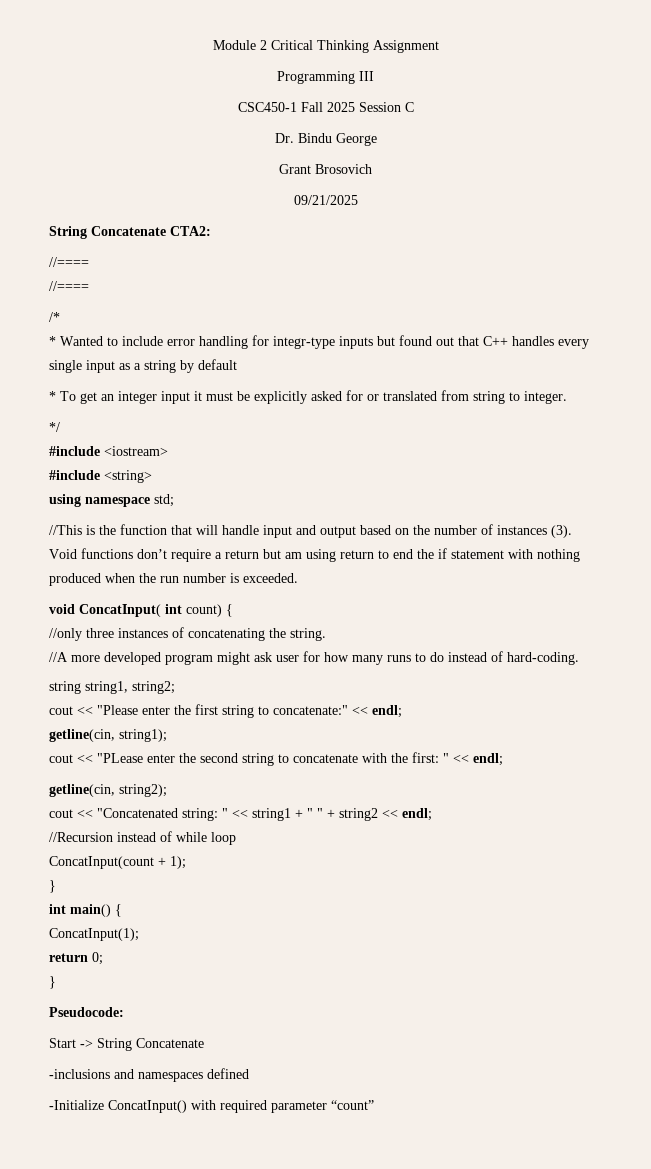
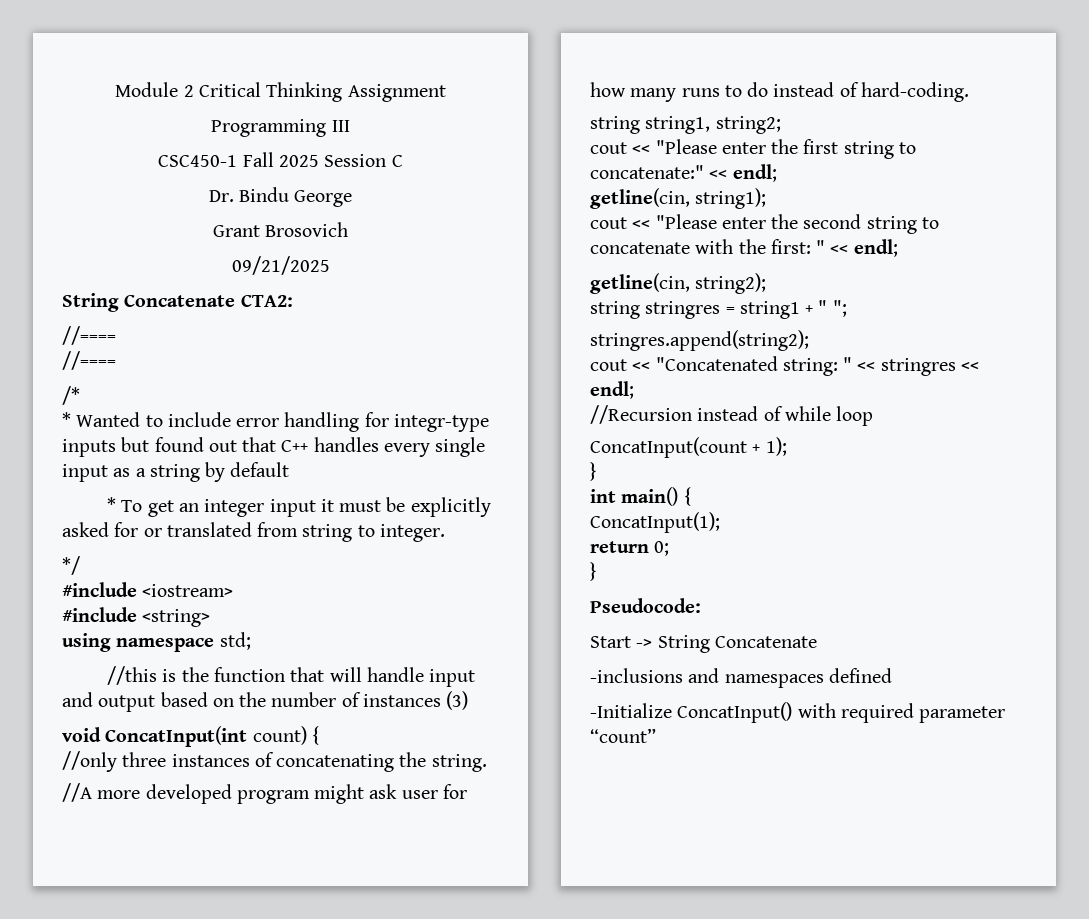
[49,525,82,535] //This -> [107,666,158,685] //this
[551,525,572,538] [49,548,580,562] [49,573,298,586] (3). Void functions don’t require a return but am using return to end the if statement with nothing produced when the run number is exceeded. -> [446,691,469,710] (3)
[79,604,182,617] ConcatInput( int -> [105,726,248,747] ConcatInput(int
[97,753,143,763] "PLease -> [655,214,717,229] "Please
(167, 790) none -> [590,300,847,319] [590,330,809,351] // string stringres = string1 + " "; // stringres.append(string2);
[252,808,378,821] string1 + " " + string2 -> [880,358,956,376] stringres

